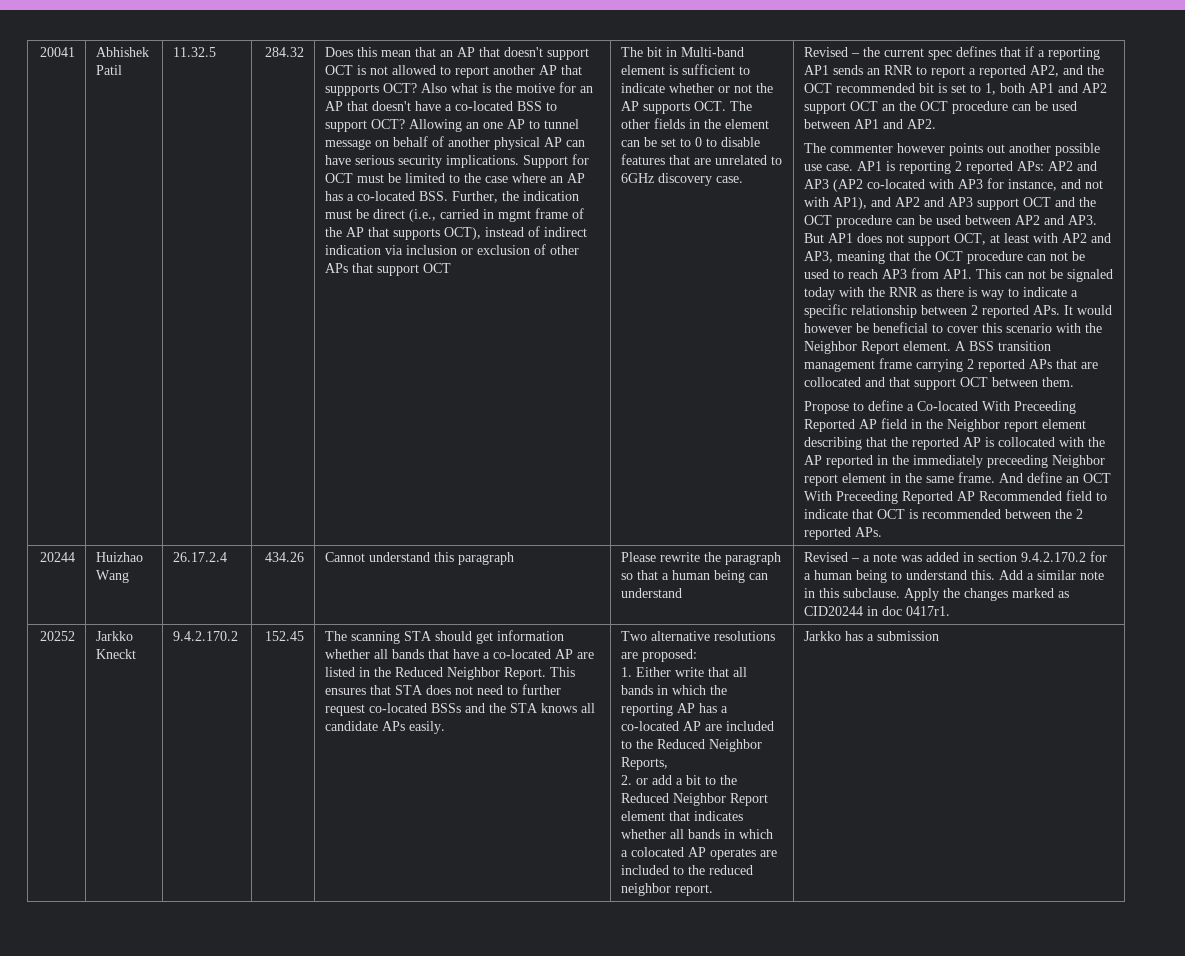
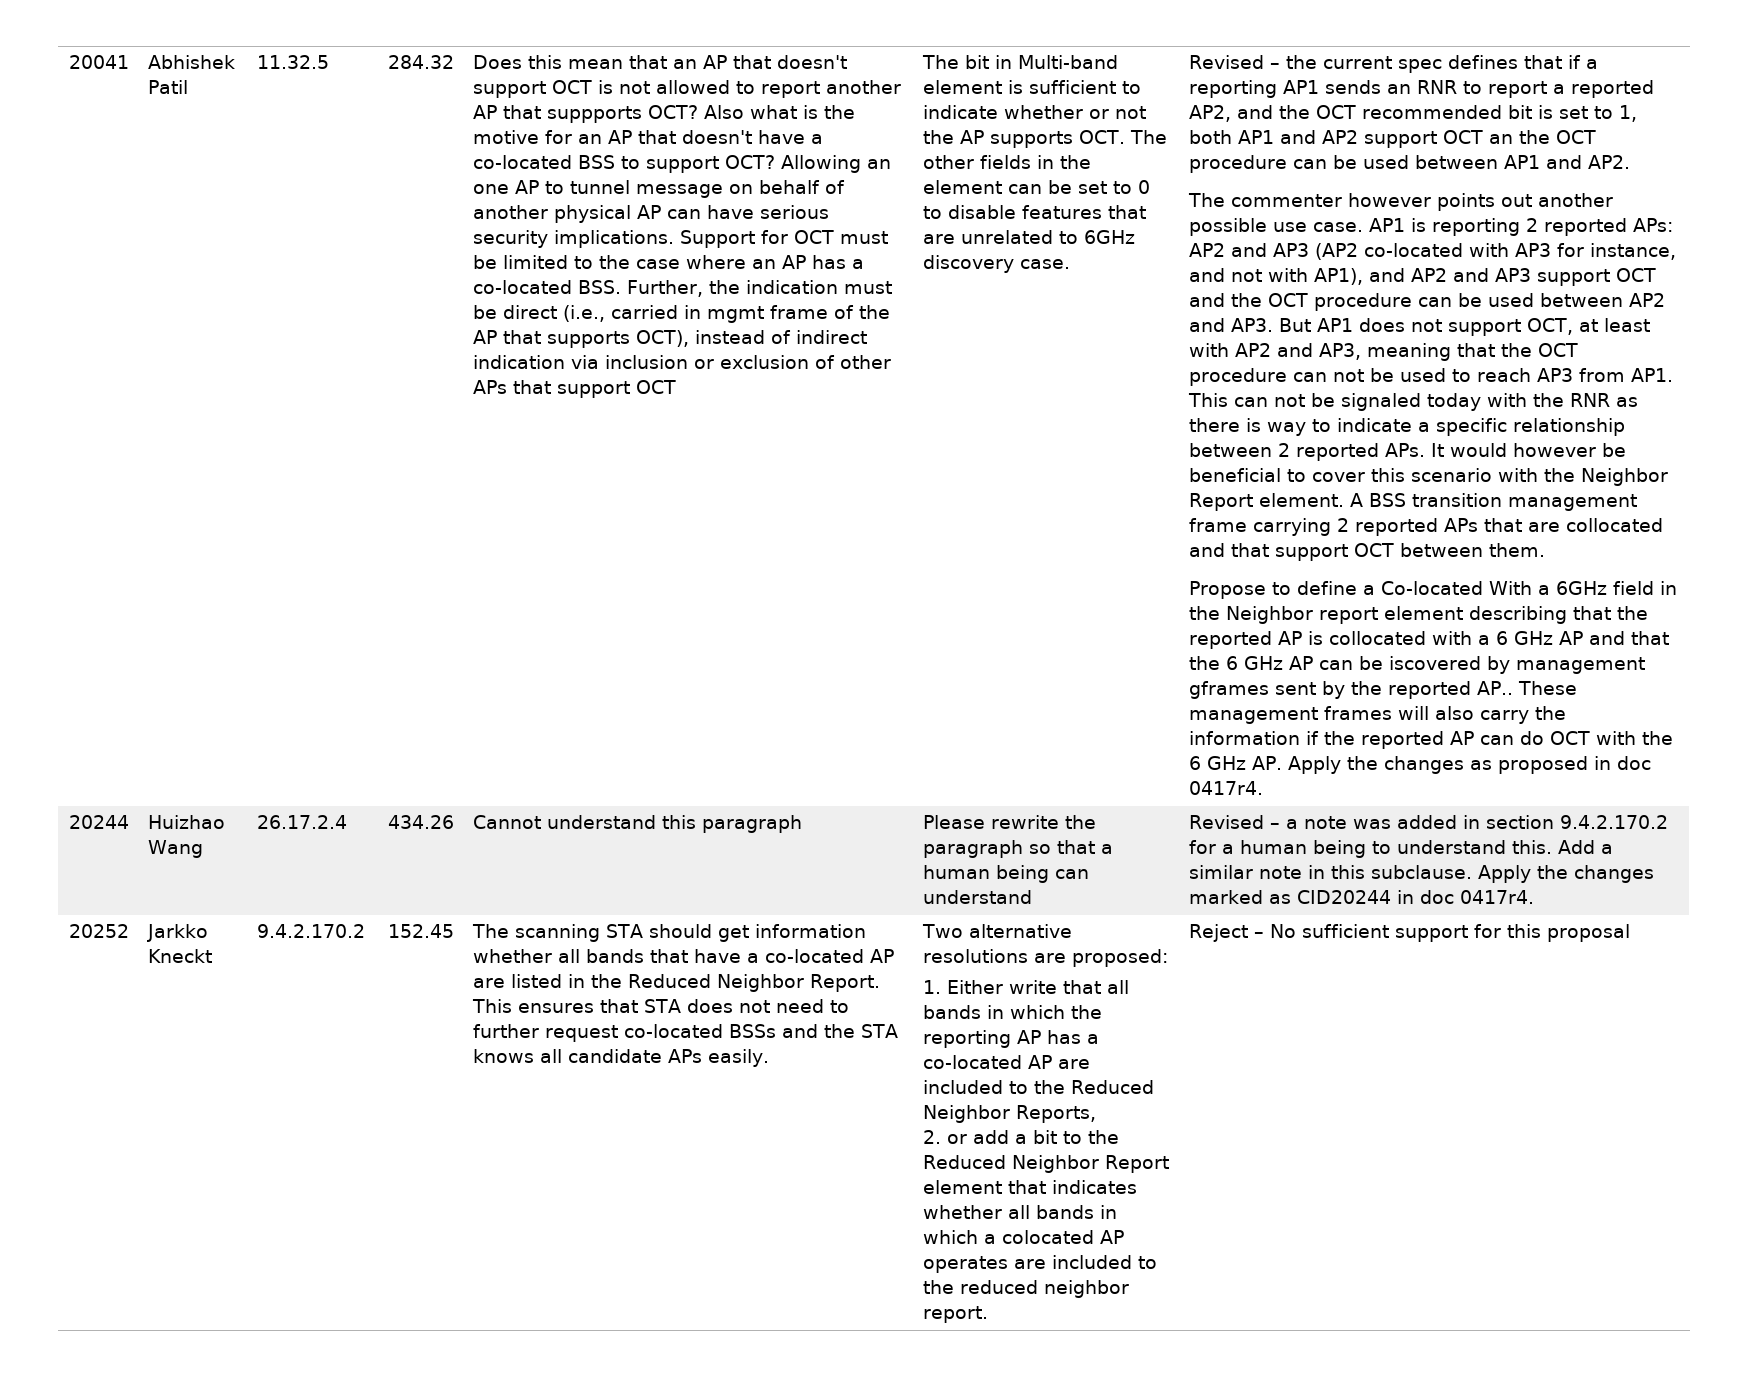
[1014,401,1077,414] [804,419,878,432] Preceeding Reported AP -> [1537,581,1607,595] a 6GHz
[1088,437,1106,447] [804,455,1106,468] [804,472,1112,486] [804,490,1108,504] [804,509,1084,519] [804,527,883,540] the AP reported in the immediately preceeding Neighbor report element in the same frame. And define an OCT With Preceeding Reported AP Recommended field to indicate that OCT is recommended between the 2 reported APs. -> [1477,631,1669,645] [1188,656,1645,674] [1188,681,1577,699] [1188,706,1566,724] [1188,731,1673,749] [1188,756,1651,774] [1188,781,1263,795] a 6 GHz AP and that the 6 GHz AP can be iscovered by management gframes sent by the reported AP.. These management frames will also carry the information if the reported AP can do OCT with the 6 GHz AP. Apply the changes as proposed in doc 0417r4.
[906,606,951,616] 0417r1. -> [1459,890,1534,904] 0417r4.
[804,631,940,641] Jarkko has a submission -> [1188,924,1630,942] Reject – No sufficient support for this proposal

